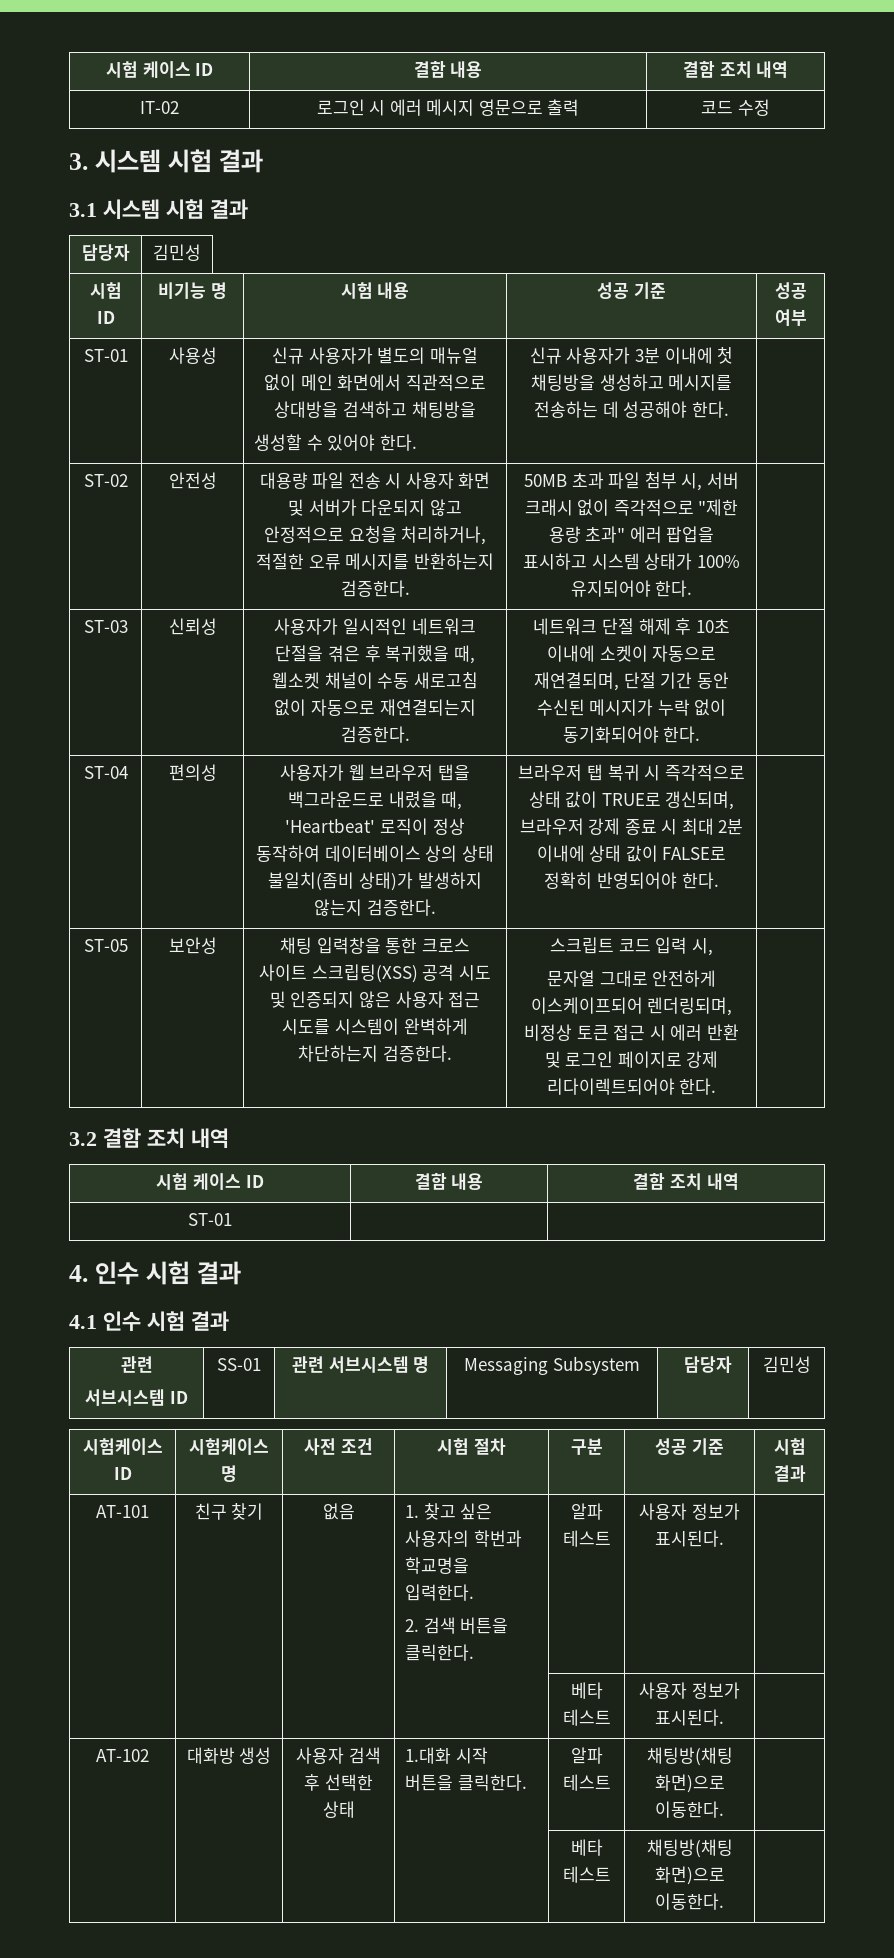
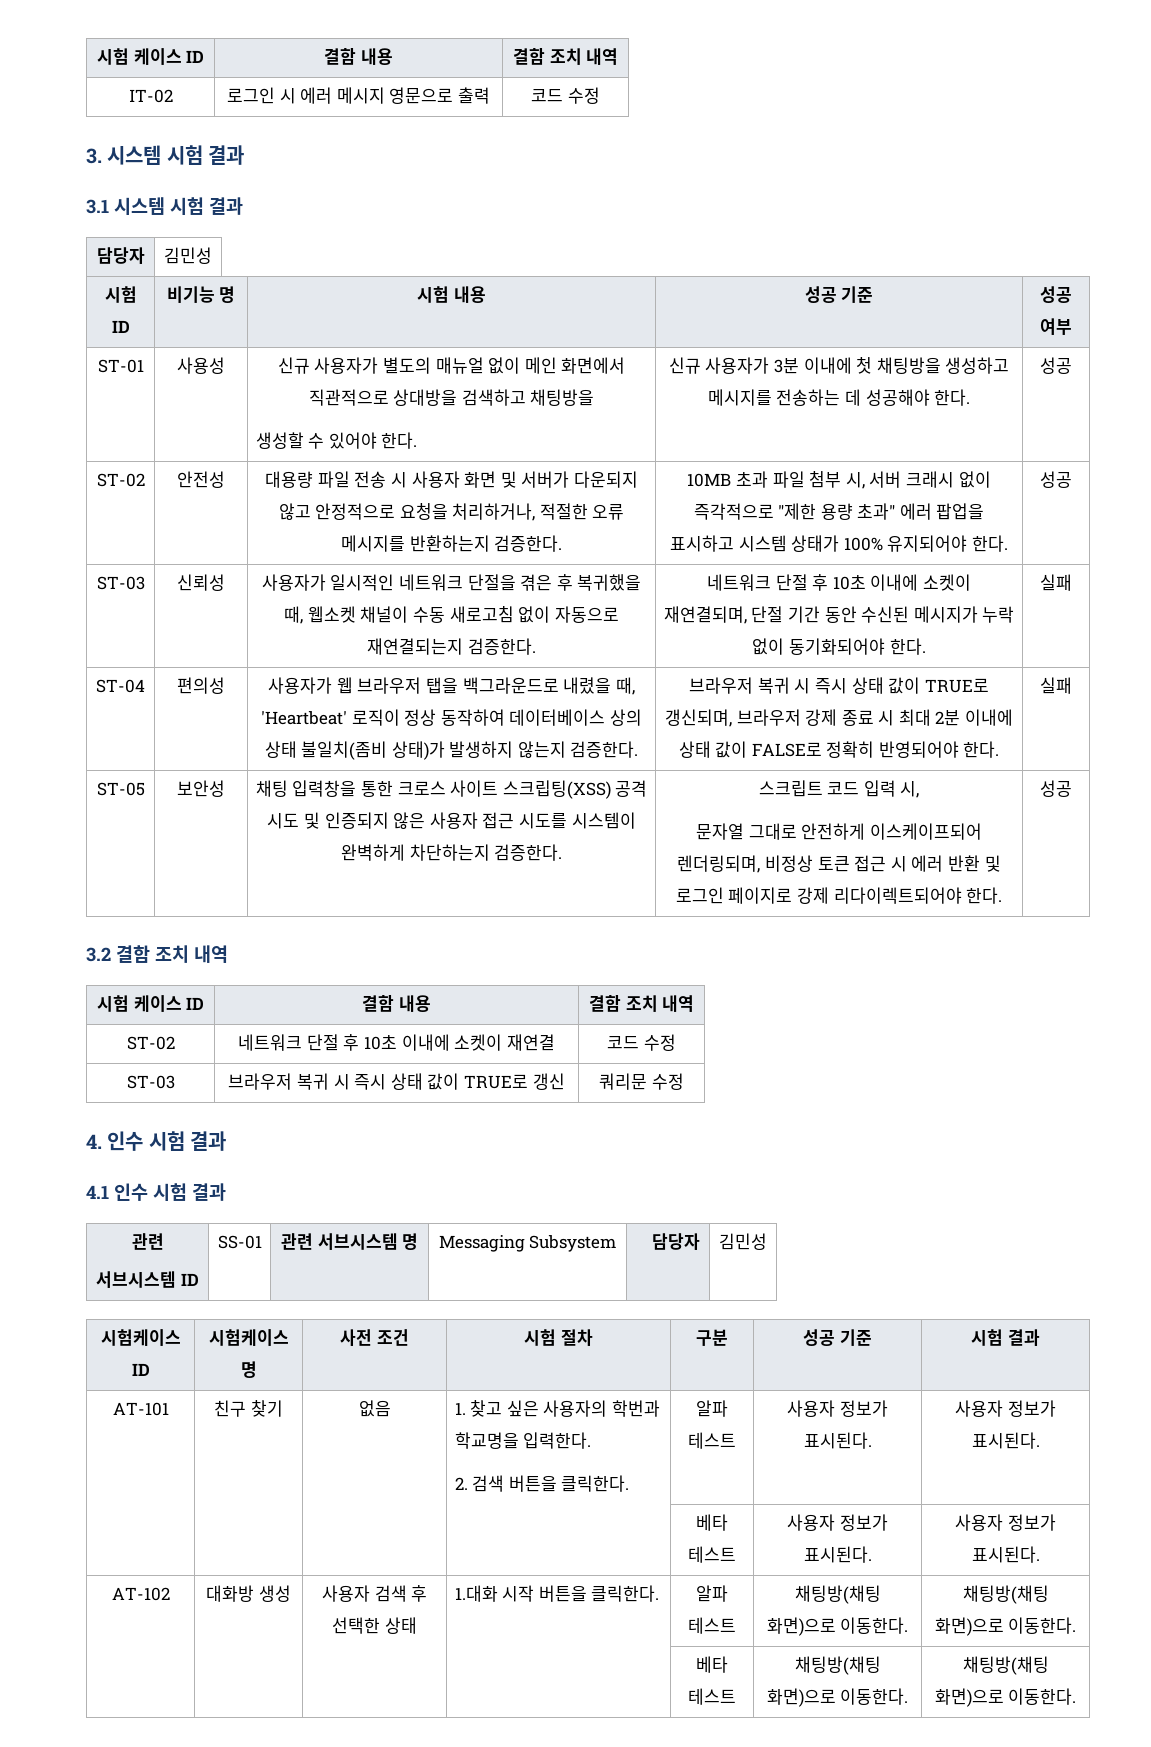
(729, 409) none -> [1040,357,1072,374] 성공
[524,474,568,487] 50MB -> [687,473,732,487] 10MB
(693, 588) none -> [1040,471,1072,488] 성공
[638,618,730,635] [546,645,717,662] 해제 후 10초 이내에 소켓이 자동으로 -> [812,574,971,591] 후 10초 이내에 소켓이
(701, 734) none -> [1040,574,1072,591] 실패
[586,764,745,781] 탭 복귀 시 즉각적으로 -> [757,677,847,694] 복귀 시 즉시
(719, 880) none -> [1040,677,1072,694] 실패
(717, 1086) none -> [1040,780,1072,797] 성공
[188,1213,232,1226] ST-01 | | -> [126,1036,175,1050] [238,1034,555,1051] [607,1034,676,1051] [126,1075,175,1089] [228,1073,565,1090] [599,1073,684,1090] ST-02 | 네트워크 단절 후 10초 이내에 소켓이 재연결 | 코드 수정 // ST-03 | 브라우저 복귀 시 즉시 상태 값이 TRUE로 갱신 | 쿼리문 수정
(724, 1538) none -> [955,1400,1056,1417] [971,1432,1040,1449] 사용자 정보가 표시된다.
(724, 1717) none -> [955,1514,1056,1531] [971,1546,1040,1563] 사용자 정보가 표시된다.
(724, 1809) none -> [962,1585,1049,1604] [934,1617,1077,1636] 채팅방(채팅 화면)으로 이동한다.
(724, 1901) none -> [962,1656,1049,1675] [934,1688,1077,1707] 채팅방(채팅 화면)으로 이동한다.

